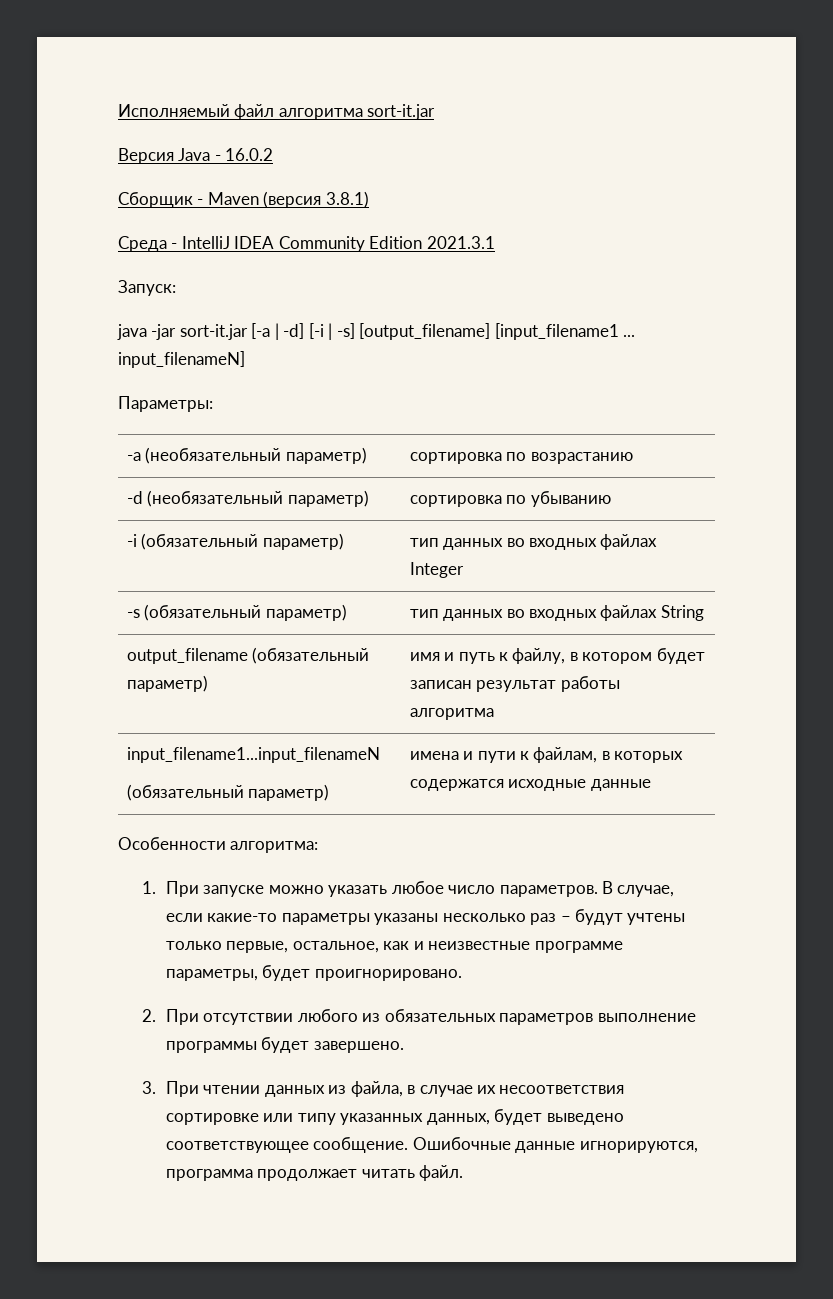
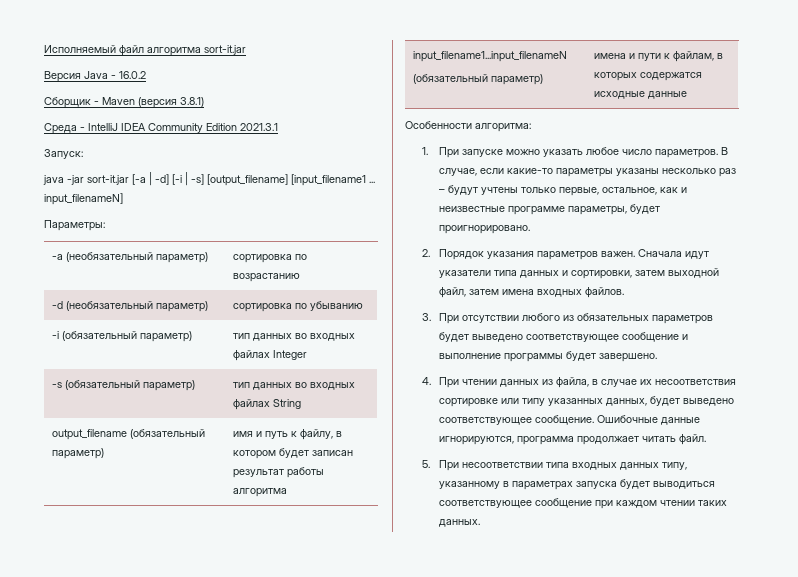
(156, 1015) none -> [439,249,710,260] [439,268,720,279] [439,287,625,298] [422,313,432,321] Порядок указания параметров важен. Сначала идут указатели типа данных и сортировки, затем выходной файл, затем имена входных файлов. // 3.
(594, 1019) none -> [439,332,689,342] будет выведено соответствующее сообщение и
[141,1081,156,1094] 3. -> [422,377,432,385] 4.
(464, 1173) none -> [422,460,688,471] [439,479,716,490] [439,498,728,509] [439,519,481,527] // 5. При несоответствии типа входных данных типу, указанному в параметрах запуска будет выводиться соответствующее сообщение при каждом чтении таких данных.

